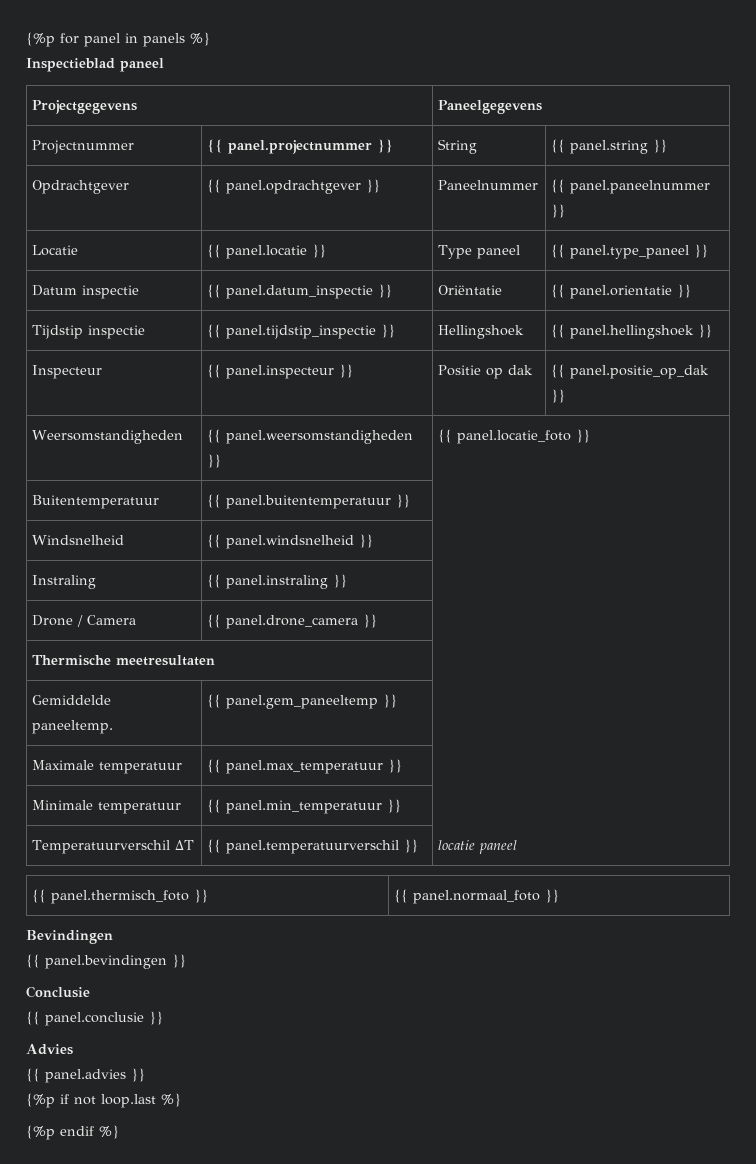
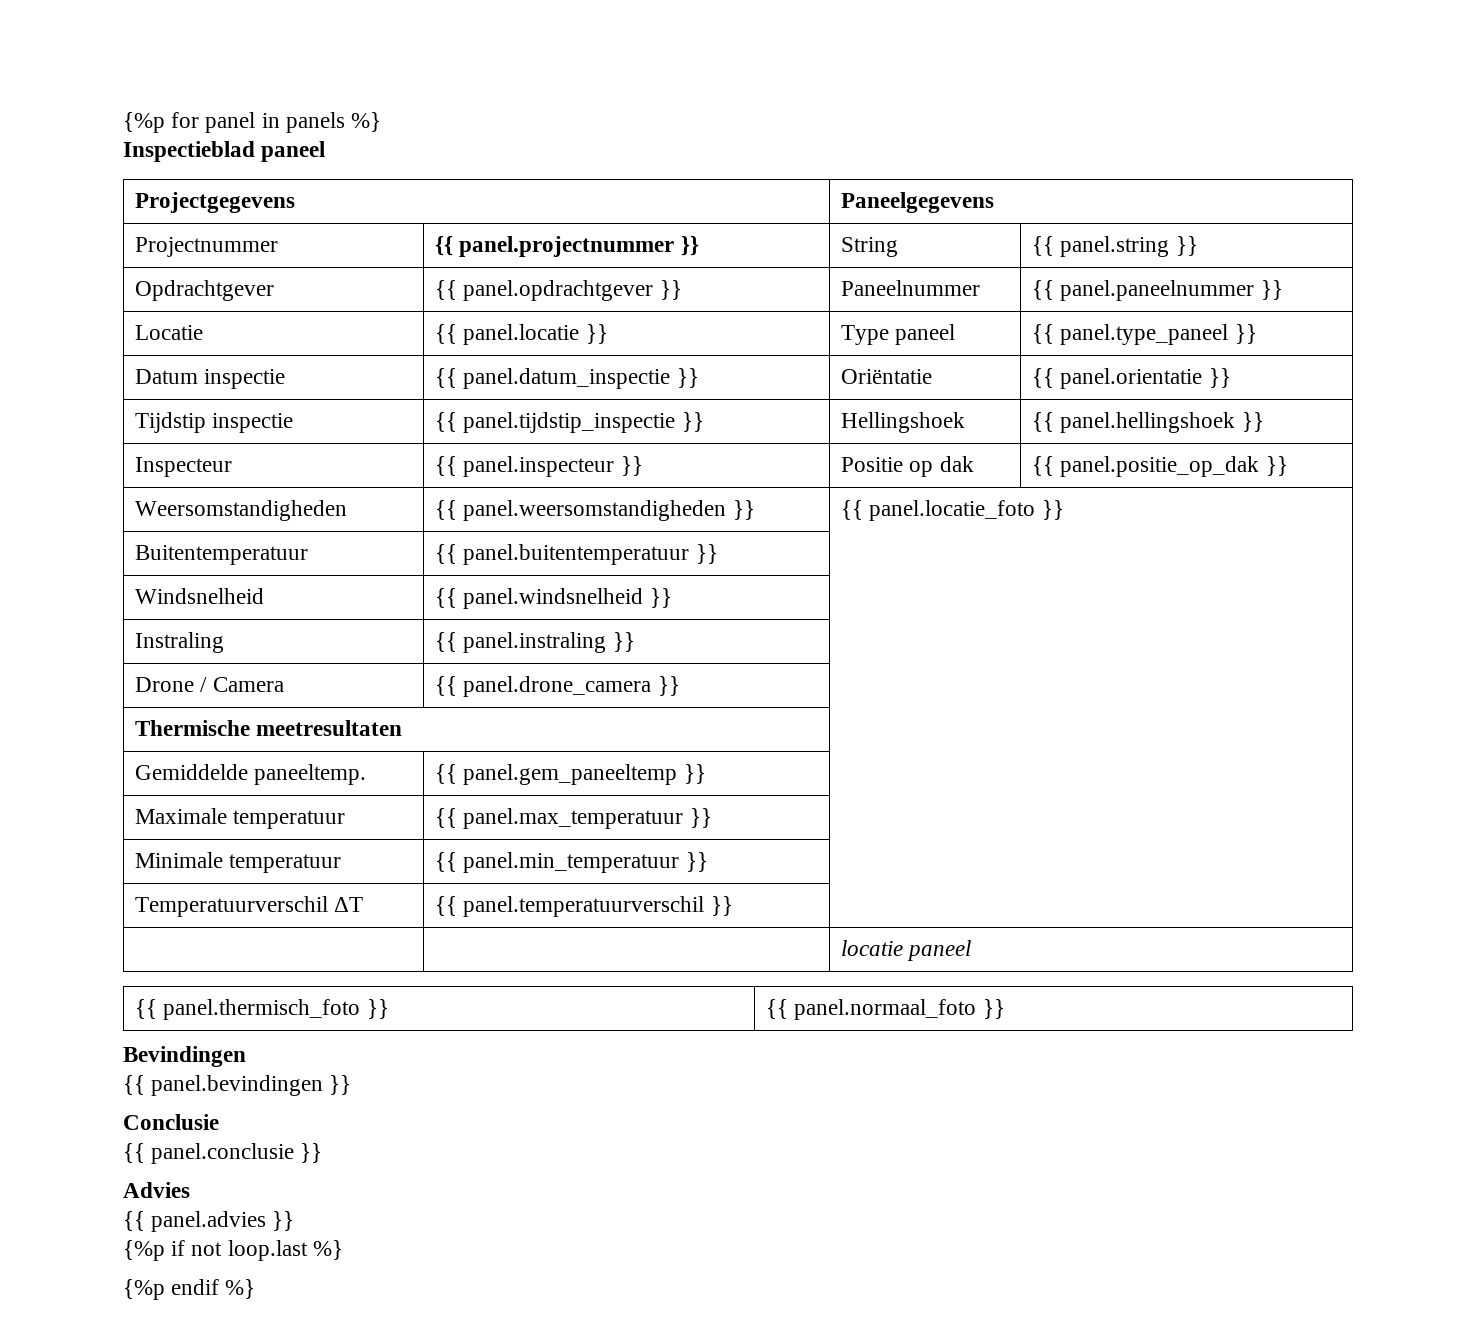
(419, 846) none -> (733, 906) // | |

